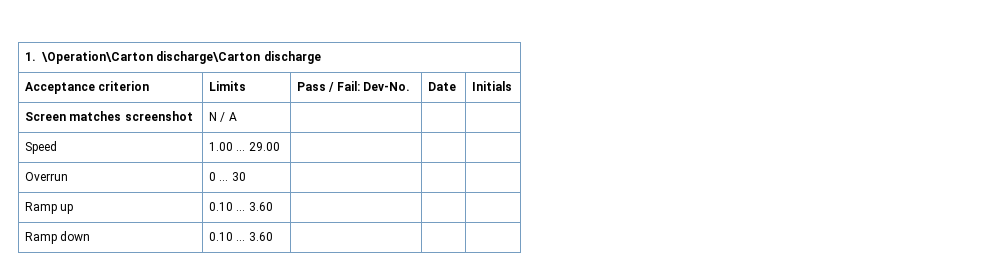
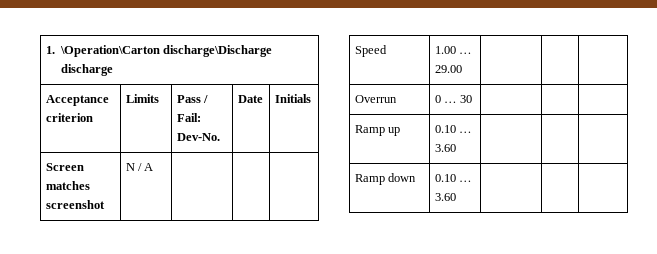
[156,51,261,64] discharge\Carton -> [163,45,273,57] discharge\Discharge

